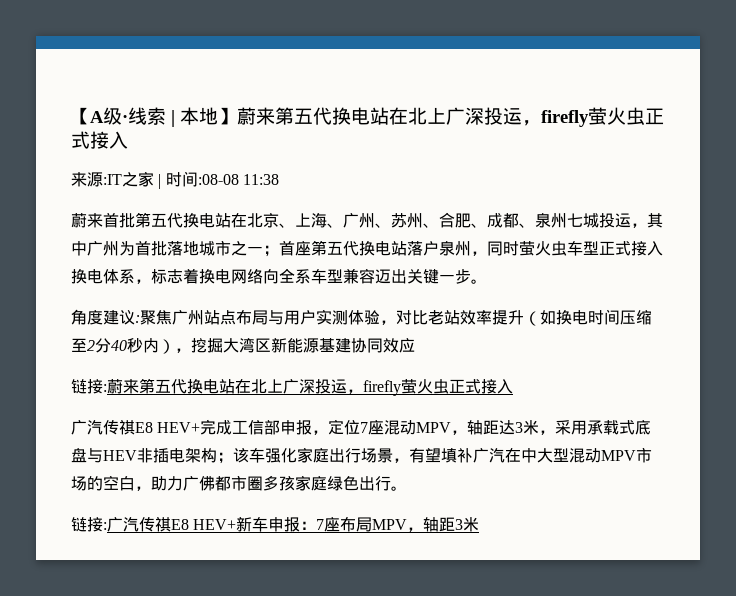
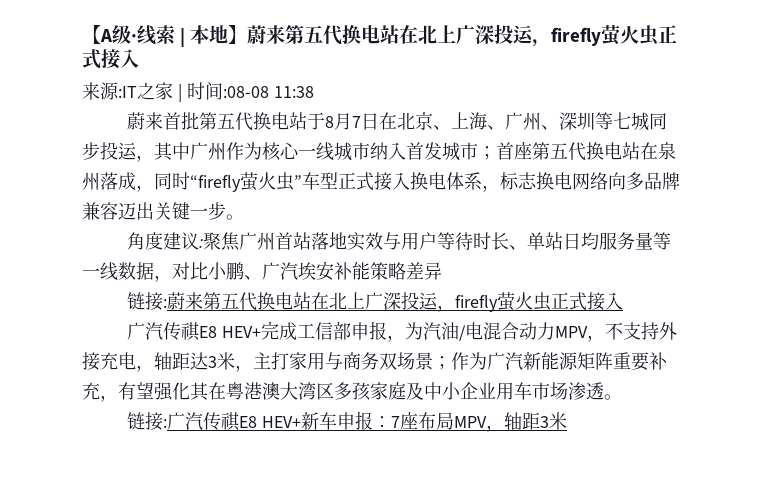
(231, 220) none -> [306,112,379,130] 于8月7日
[391,212,663,228] [71,240,263,256] 苏州、合肥、成都、泉州七城投运，其中广州为首批落地城市之一 -> [558,112,667,131] [82,142,478,162] 深圳等七城同步投运，其中广州作为核心一线城市纳入首发城市
[407,241,567,256] 落户泉州，同时萤火虫 -> [640,142,676,160] [82,172,302,192] 在泉州落成，同时“firefly萤火虫”
[183,268,199,284] 着 -> (537, 181) none
[279,268,343,284] 全系车型 -> [626,172,680,190] 多品牌
[204,309,652,326] [71,337,415,354] 站点布局与用户实测体验，对比老站效率提升（如换电时间压缩至2分40秒内），挖掘大湾区新能源基建协同效应 -> [274,232,671,251] [82,261,442,282] 首站落地实效与用户等待时长、单站日均服务量等一线数据，对比小鹏、广汽埃安补能策略差异
[328,419,652,435] [71,447,652,464] [71,475,391,491] 定位7座混动MPV，轴距达3米，采用承载式底盘与HEV非插电架构；该车强化家庭出行场景，有望填补广汽在中大型混动MPV市场的空白，助力广佛都市圈多孩家庭绿色出行 -> [404,322,677,342] [82,352,667,372] [82,382,604,402] 为汽油/电混合动力MPV，不支持外接充电，轴距达3米，主打家用与商务双场景；作为广汽新能源矩阵重要补充，有望强化其在粤港澳大湾区多孩家庭及中小企业用车市场渗透

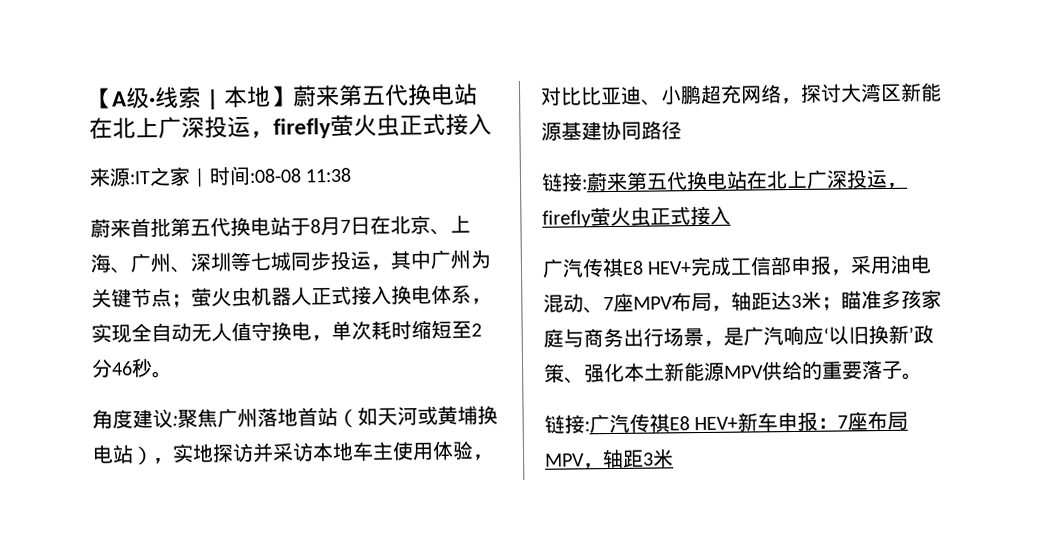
[226,142,676,161] [82,172,338,192] 作为核心一线城市纳入首发城市；首座第五代换电站在泉州落成，同时“firefly萤火虫”车型 -> [470,249,491,269] [91,286,312,308] 为关键节点；萤火虫机器人
[500,172,680,190] [82,202,226,220] 标志换电网络向多品牌兼容迈出关键一步 -> [91,319,482,344] [91,358,153,378] 实现全自动无人值守换电，单次耗时缩短至2分46秒
[274,232,671,251] [82,261,442,282] 首站落地实效与用户等待时长、单站日均服务量等一线数据，对比小鹏、广汽埃安补能策略差异 -> [257,405,498,429] [92,440,494,466] [540,82,942,106] [541,120,682,141] 落地首站（如天河或黄埔换电站），实地探访并采访本地车主使用体验，对比比亚迪、小鹏超充网络，探讨大湾区新能源基建协同路径
[404,322,677,342] [82,352,667,372] [82,382,604,402] 为汽油/电混合动力MPV，不支持外接充电，轴距达3米，主打家用与商务双场景；作为广汽新能源矩阵重要补充，有望强化其在粤港澳大湾区多孩家庭及中小企业用车市场渗透 -> [850,254,933,275] [543,289,942,314] [543,324,934,348] [544,360,903,384] 采用油电混动、7座MPV布局，轴距达3米；瞄准多孩家庭与商务出行场景，是广汽响应‘以旧换新’政策、强化本土新能源MPV供给的重要落子

